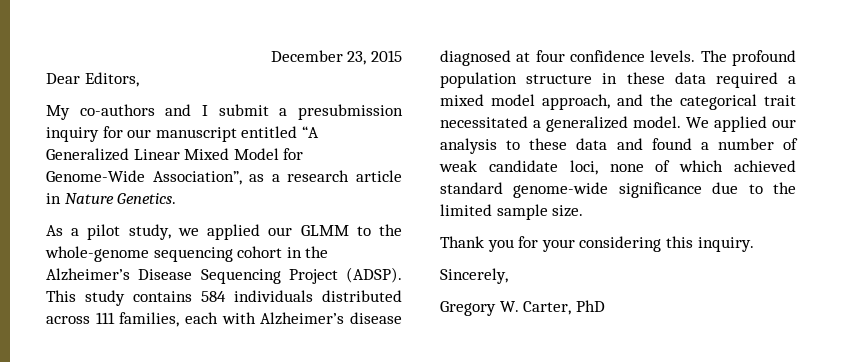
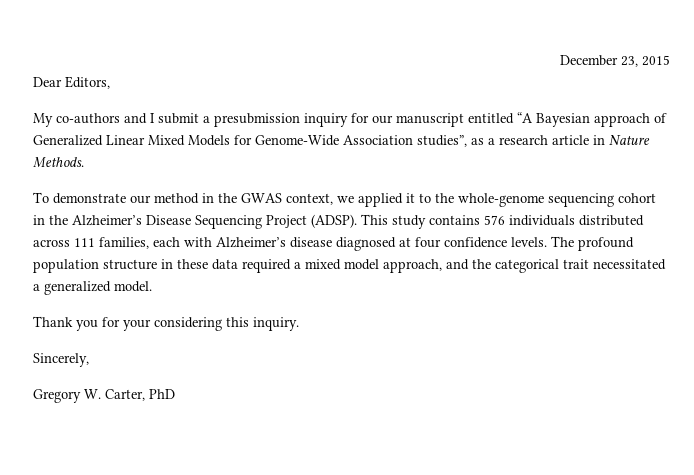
(319, 132) none -> [536,113,667,127] Bayesian approach of
[233,148,279,160] Model -> [188,135,230,146] Models
[152,171,242,185] Association”, -> [343,135,467,147] Association studies”,
[117,193,177,204] [46,224,349,240] Genetics. // As a pilot study, we applied our GLMM -> [33,157,84,168] [33,192,415,207] Methods. // To demonstrate our method in the GWAS context, we applied it
[201,291,226,302] 584 -> [484,215,505,225] 576
[686,116,796,132] [440,138,798,154] [439,160,796,175] [440,182,796,198] [440,204,584,220] We applied our analysis to these data and found a number of weak candidate loci, none of which achieved standard genome-wide significance due to the limited sample size. -> (152, 286) none

